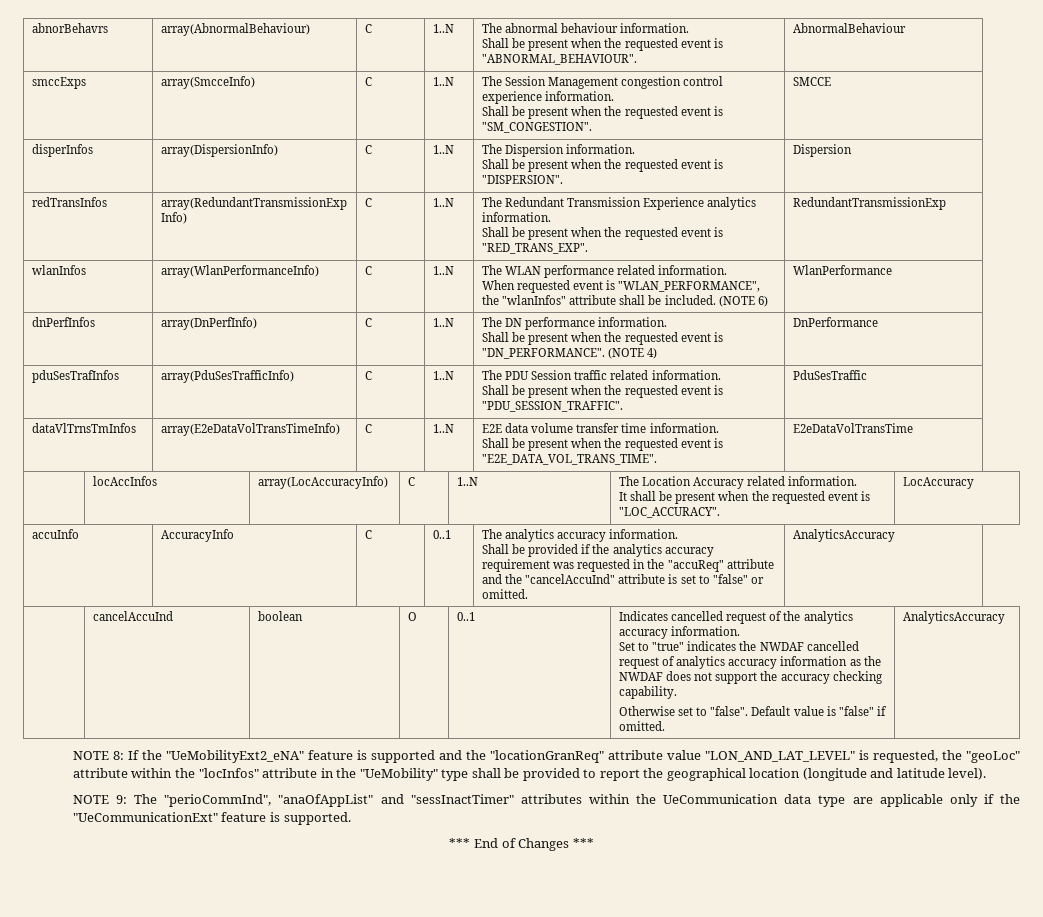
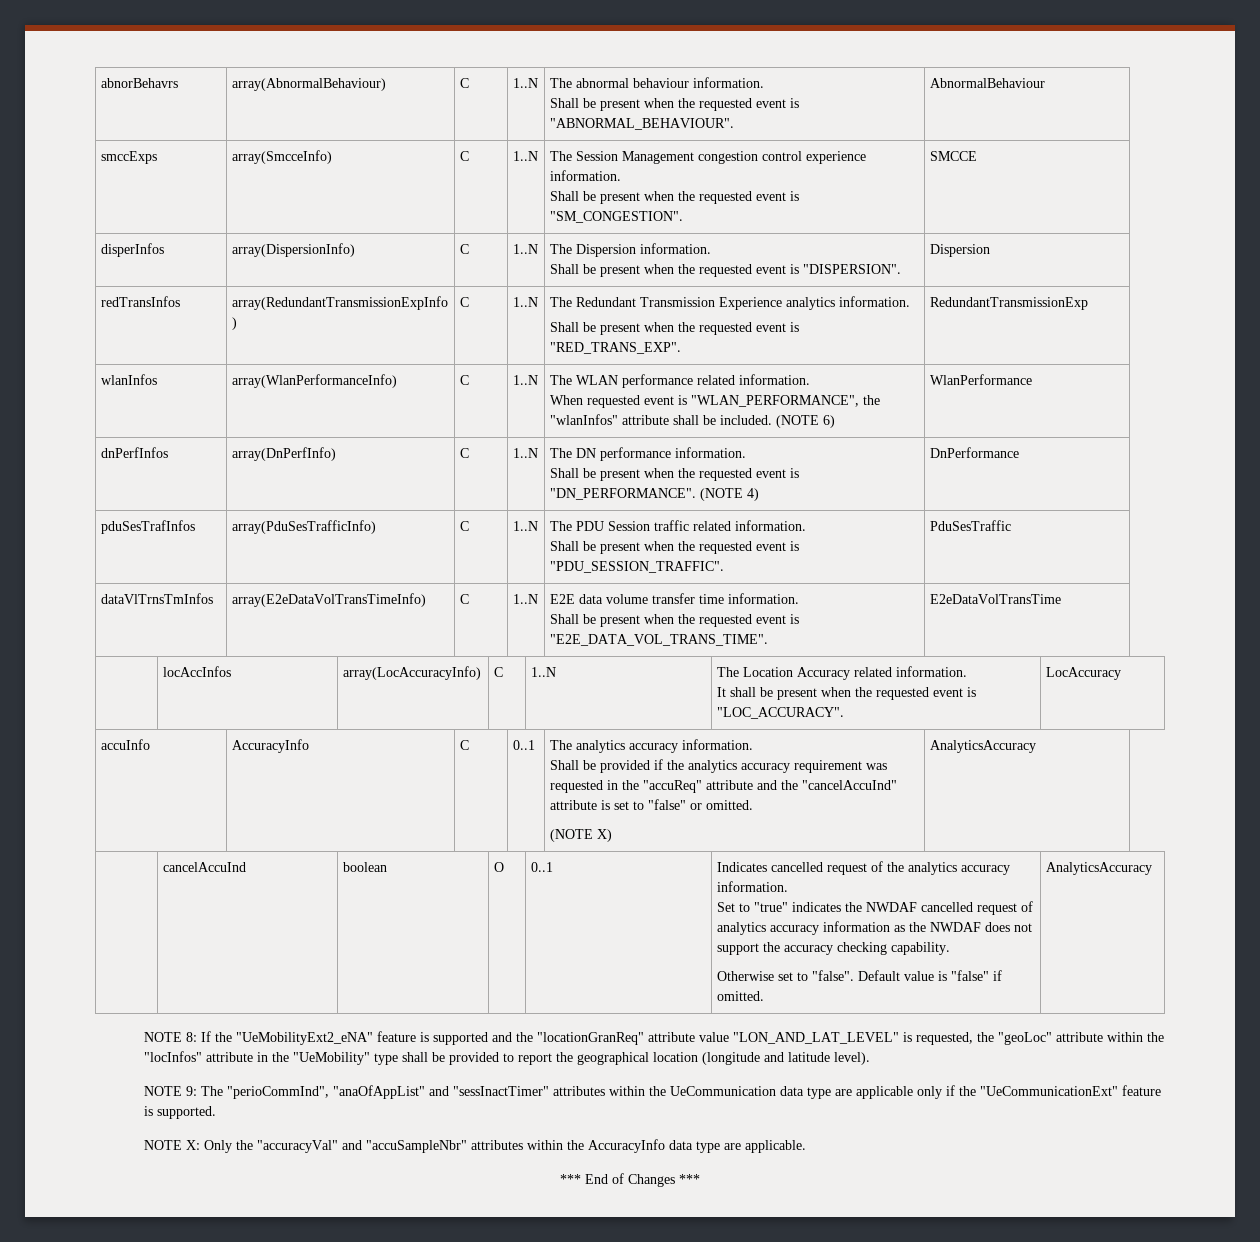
(529, 594) none -> [549,829,612,842] // (NOTE X)
(351, 818) none -> [143,1139,806,1153] // NOTE X: Only the "accuracyVal" and "accuSampleNbr" attributes within the AccuracyInfo data type are applicable.

